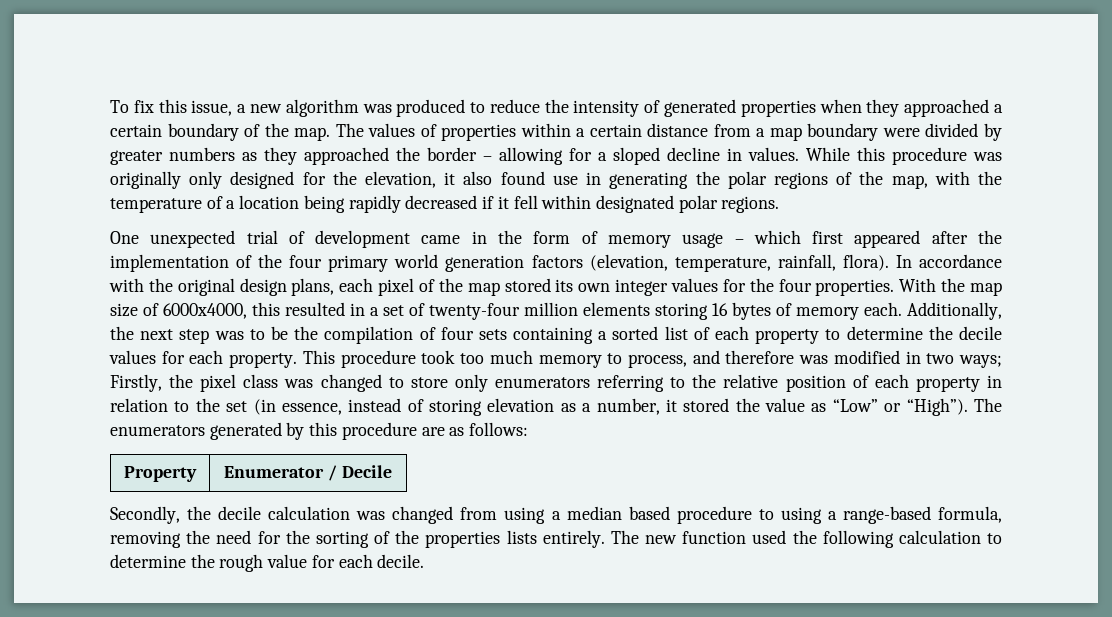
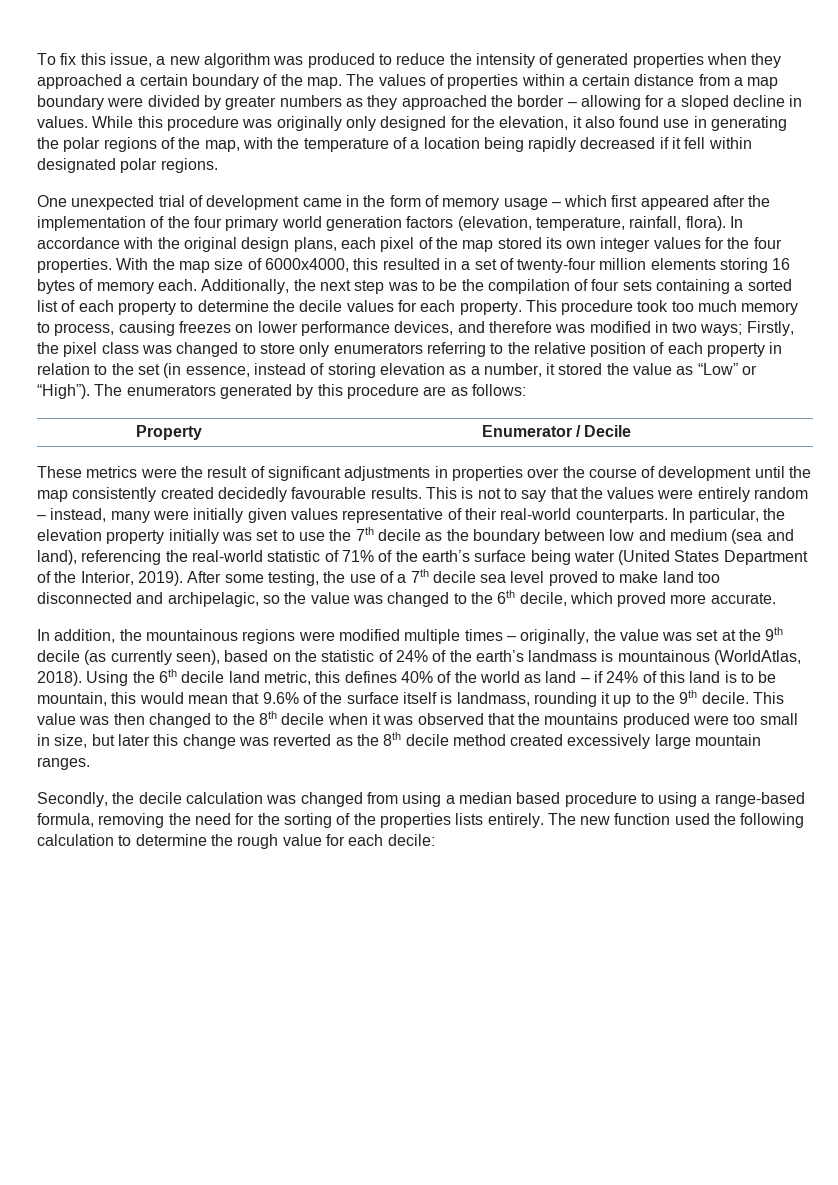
(687, 361) none -> [118,321,454,336] causing freezes on lower performance devices,
(392, 471) none -> [37,466,812,481] [37,487,809,502] [37,508,786,523] [37,527,794,544] [37,550,808,565] [37,569,721,586] [37,590,776,607] [37,627,784,644] [37,650,802,665] [37,669,777,686] [37,690,785,707] [37,711,798,728] [37,732,762,749] [37,757,90,770] // These metrics were the result of significant adjustments in properties over the course of development until the map consistently created decidedly favourable results. This is not to say that the values were entirely random – instead, many were initially given values representative of their real-world counterparts. In particular, the elevation property initially was set to use the 7th decile as the boundary between low and medium (sea and land), referencing the real-world statistic of 71% of the earth’s surface being water (United States Department of the Interior, 2019). After some testing, the use of a 7th decile sea level proved to make land too disconnected and archipelagic, so the value was changed to the 6th decile, which proved more accurate. // In addition, the mountainous regions were modified multiple times – originally, the value was set at the 9th decile (as currently seen), based on the statistic of 24% of the earth’s landmass is mountainous (WorldAtlas, 2018). Using the 6th decile land metric, this defines 40% of the world as land – if 24% of this land is to be mountain, this would mean that 9.6% of the surface itself is landmass, rounding it up to the 9th decile. This value was then changed to the 8th decile when it was observed that the mountains produced were too small in size, but later this change was reverted as the 8th decile method created excessively large mountain ranges.
[377,554,425,568] decile. -> [387,834,435,846] decile:

